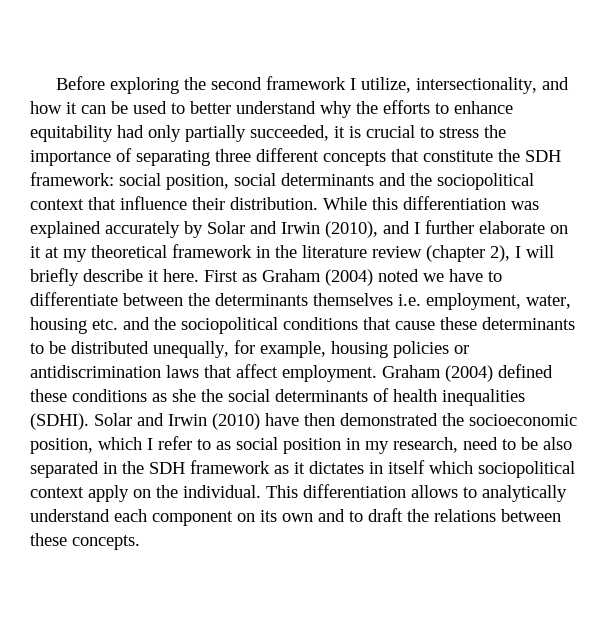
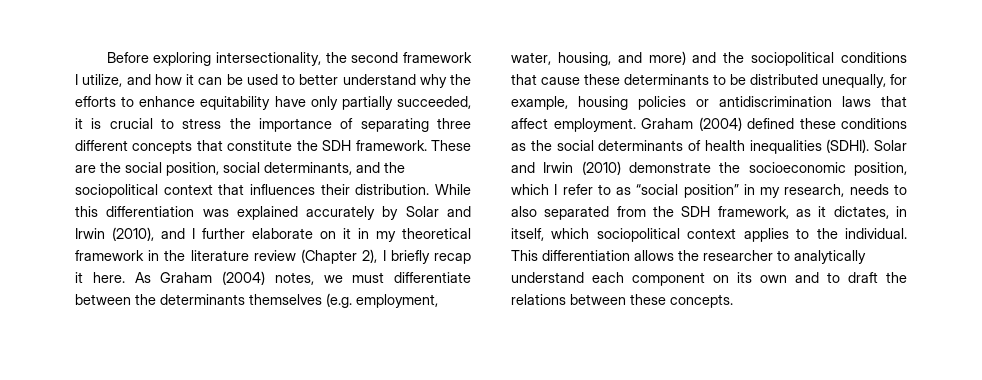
(179, 85) none -> [215,52,321,66] intersectionality,
[415,77,537,94] intersectionality, -> (123, 80) none
[117,125,144,138] had -> [274,96,306,107] have
[30,172,114,186] framework: -> [355,140,471,151] [75,162,121,173] framework. These are the
[281,173,374,186] determinants -> [264,162,352,175] determinants,
[120,196,187,210] influence -> [250,184,315,195] influences
[45,247,59,258] at -> [358,228,369,239] in
[426,245,485,262] (chapter -> [301,249,358,264] (Chapter
[526,245,554,258] [30,268,502,286] will briefly describe it here. First as Graham (2004) noted we have to -> [390,250,472,264] [75,271,385,285] briefly recap it here. As Graham (2004) notes, we must
[398,294,421,306] i.e. -> [326,293,352,308] (e.g.
[30,317,118,334] housing etc. -> [557,51,686,66] housing, and more)
[172,389,196,402] she -> (526, 147) none
[265,413,438,426] have then demonstrated -> [629,162,711,173] demonstrate
[236,437,341,454] social position -> [636,184,739,198] “social position”
[463,437,538,450] need to be -> [849,184,907,195] needs to
[103,460,270,474] in the SDH framework -> [616,206,789,219] from the SDH framework,
[309,460,425,474] dictates in itself -> [833,206,907,219] [511,228,544,241] dictates, in itself,
[88,485,151,502] apply on -> [743,228,810,242] applies to
(458, 491) none -> [678,250,773,261] the researcher

